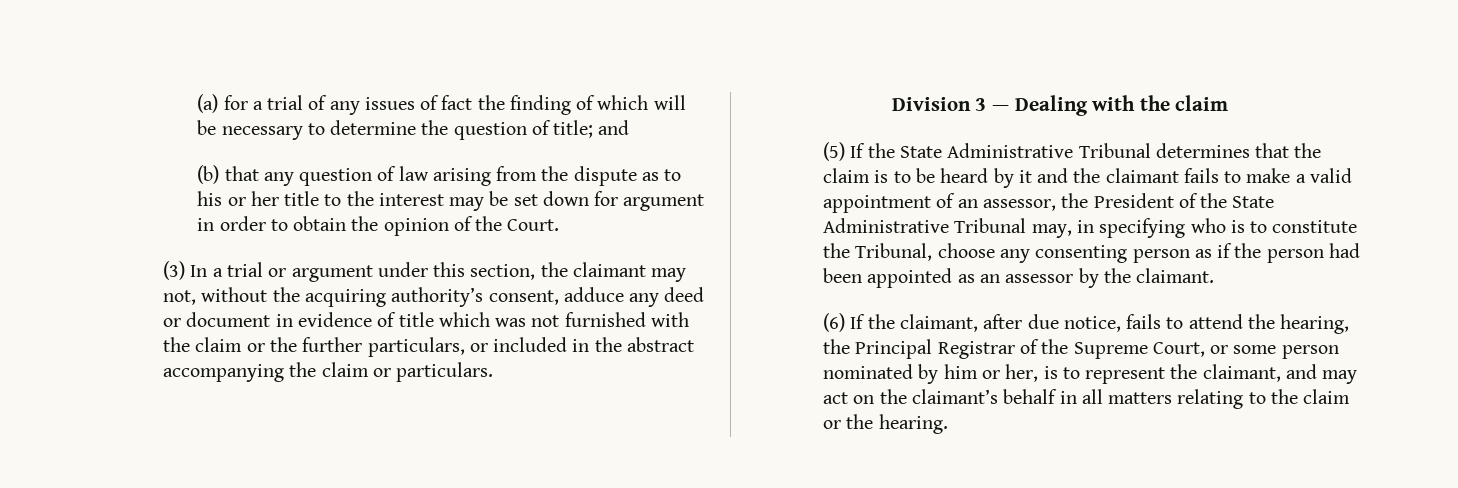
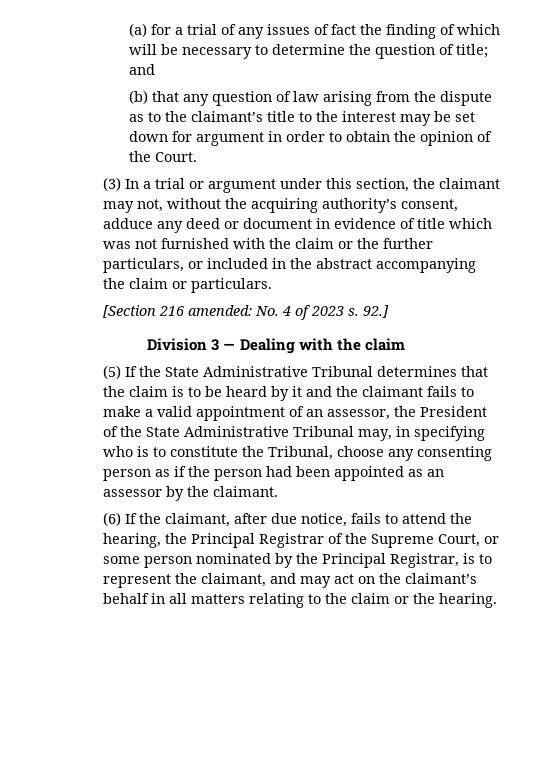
[197,191,279,206] his or her -> [165,111,264,122] the claimant’s
(494, 372) none -> [103,305,390,320] // [Section 216 amended: No. 4 of 2023 s. 92.]
[943,364,1039,382] him or her, -> [296,553,460,568] the Principal Registrar,

